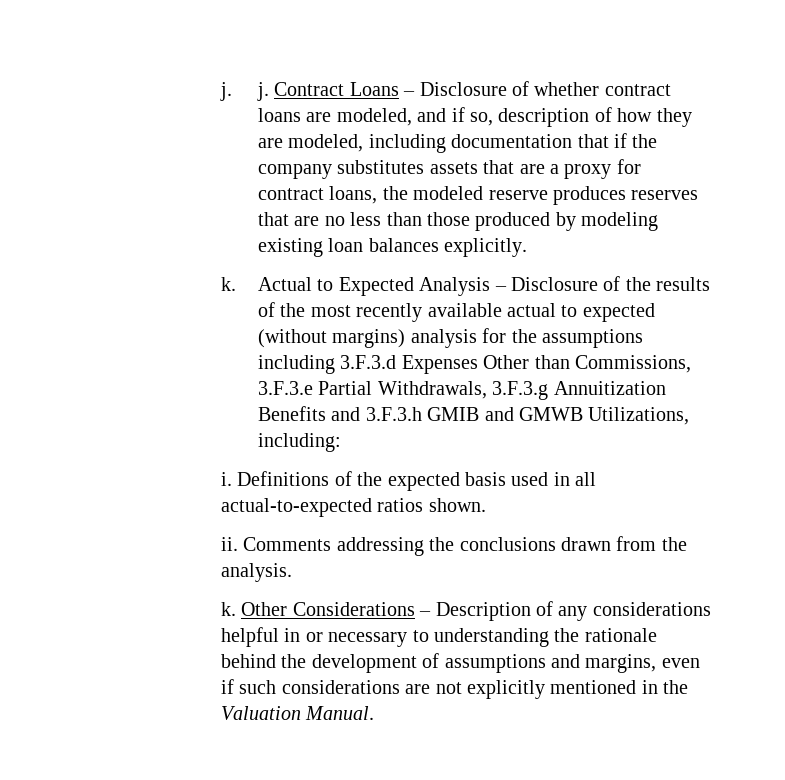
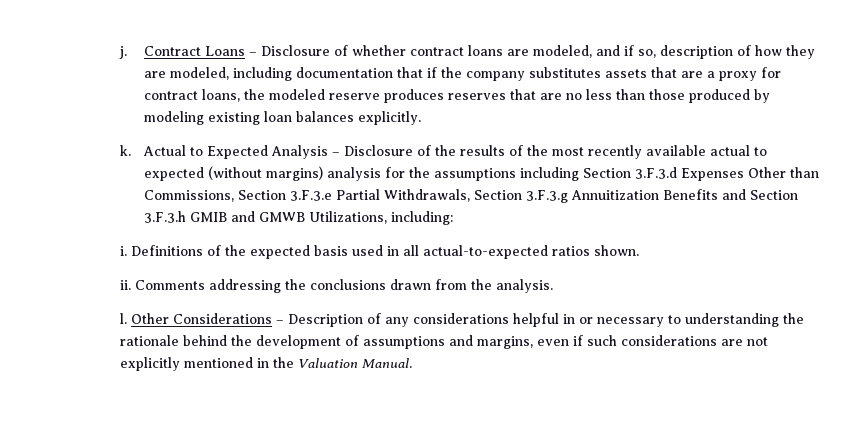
[220,82,270,101] j. j. -> [119,46,128,59] j.
(336, 364) none -> [582,168,631,178] Section
(692, 364) none -> [237,190,286,200] Section
(487, 390) none -> [473,190,522,200] Section
(361, 414) none -> [749,190,798,200] Section
[221,602,237,616] k. -> [120,313,128,324] l.

